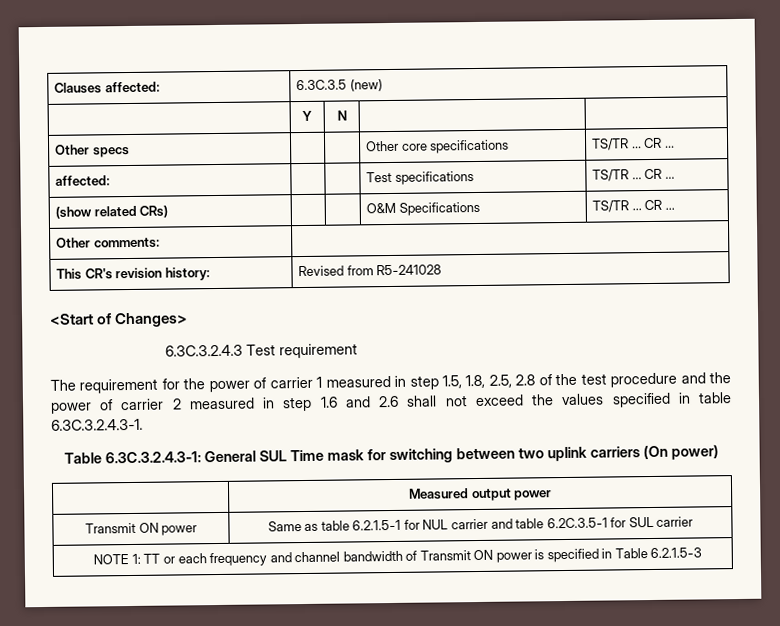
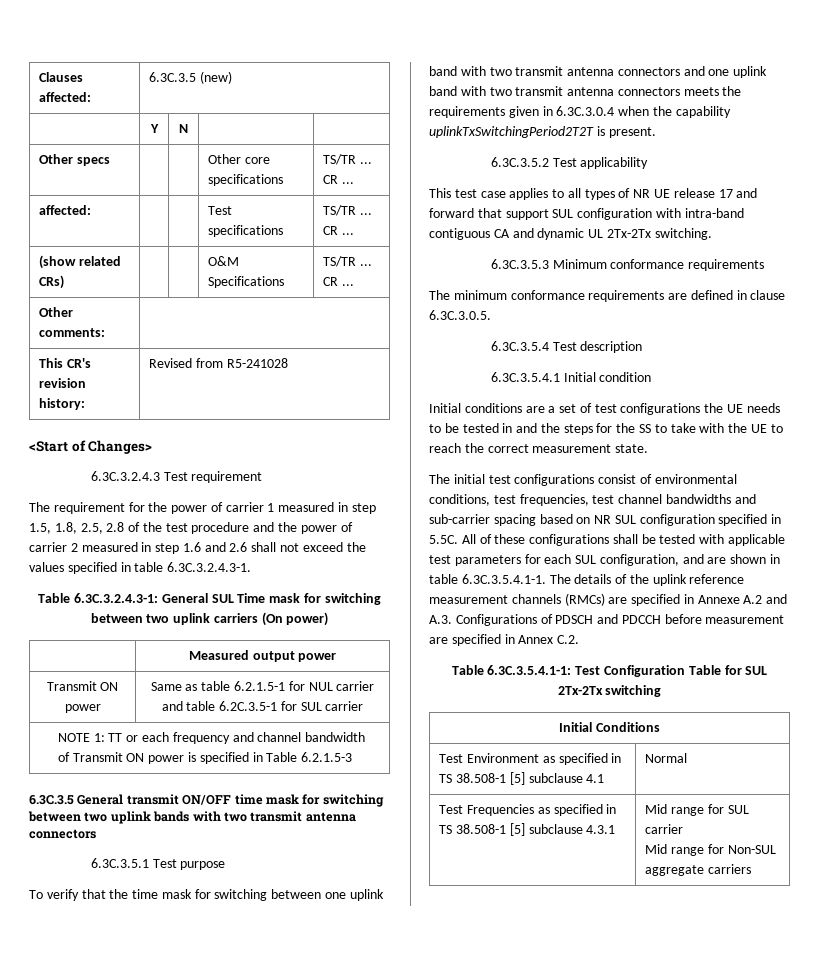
(703, 553) none -> [29,794,384,807] [28,811,356,824] [29,829,96,839] [90,858,226,870] [29,889,384,901] [429,66,768,78] [429,86,742,96] [429,106,731,118] [429,126,656,138] [490,157,649,169] [429,188,758,200] [429,208,744,220] [429,228,712,240] [490,259,765,271] [429,290,786,302] [429,310,491,320] [490,341,643,353] [490,372,652,382] [429,403,780,415] [429,423,783,435] [429,443,649,453] [429,474,737,486] [429,494,756,506] [429,514,782,526] [429,534,786,546] [429,554,781,566] [429,574,745,586] [429,593,788,606] [429,614,785,626] [429,634,580,646] [451,665,768,677] [557,685,662,697] [559,722,660,732] [439,753,622,765] [439,772,605,785] [645,753,688,763] [439,804,617,816] [439,823,616,836] [645,804,749,816] [645,824,684,834] [645,844,776,856] [645,864,752,876] // 6.3C.3.5 General transmit ON/OFF time mask for switching between two uplink bands with two transmit antenna connectors // 6.3C.3.5.1 Test purpose // To verify that the time mask for switching between one uplink band with two transmit antenna connectors and one uplink band with two transmit antenna connectors meets the requirements given in 6.3C.3.0.4 when the capability uplinkTxSwitchingPeriod2T2T is present. // 6.3C.3.5.2 Test applicability // This test case applies to all types of NR UE release 17 and forward that support SUL configuration with intra-band contiguous CA and dynamic UL 2Tx-2Tx switching. // 6.3C.3.5.3 Minimum conformance requirements // The minimum conformance requirements are defined in clause 6.3C.3.0.5. // 6.3C.3.5.4 Test description // 6.3C.3.5.4.1 Initial condition // Initial conditions are a set of test configurations the UE needs to be tested in and the steps for the SS to take with the UE to reach the correct measurement state. // The initial test configurations consist of environmental conditions, test frequencies, test channel bandwidths and sub-carrier spacing based on NR SUL configuration specified in 5.5C. All of these configurations shall be tested with applicable test parameters for each SUL configuration, and are shown in table 6.3C.3.5.4.1-1. The details of the uplink reference measurement channels (RMCs) are specified in Annexe A.2 and A.3. Configurations of PDSCH and PDCCH before measurement are specified in Annex C.2. // Table 6.3C.3.5.4.1-1: Test Configuration Table for SUL 2Tx-2Tx switching // Initial Conditions // Test Environment as specified in TS 38.508-1 [5] subclause 4.1 | Normal // Test Frequencies as specified in TS 38.508-1 [5] subclause 4.3.1 | Mid range for SUL carrier // Mid range for Non-SUL aggregate carriers

